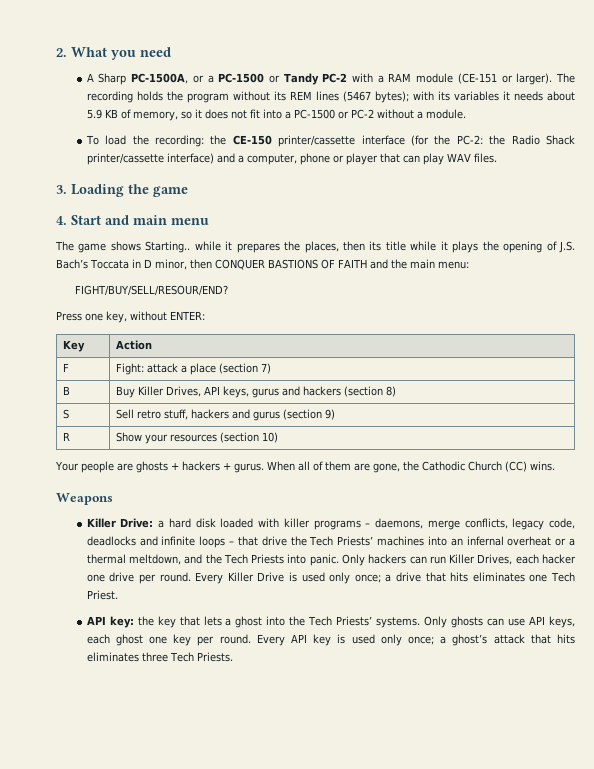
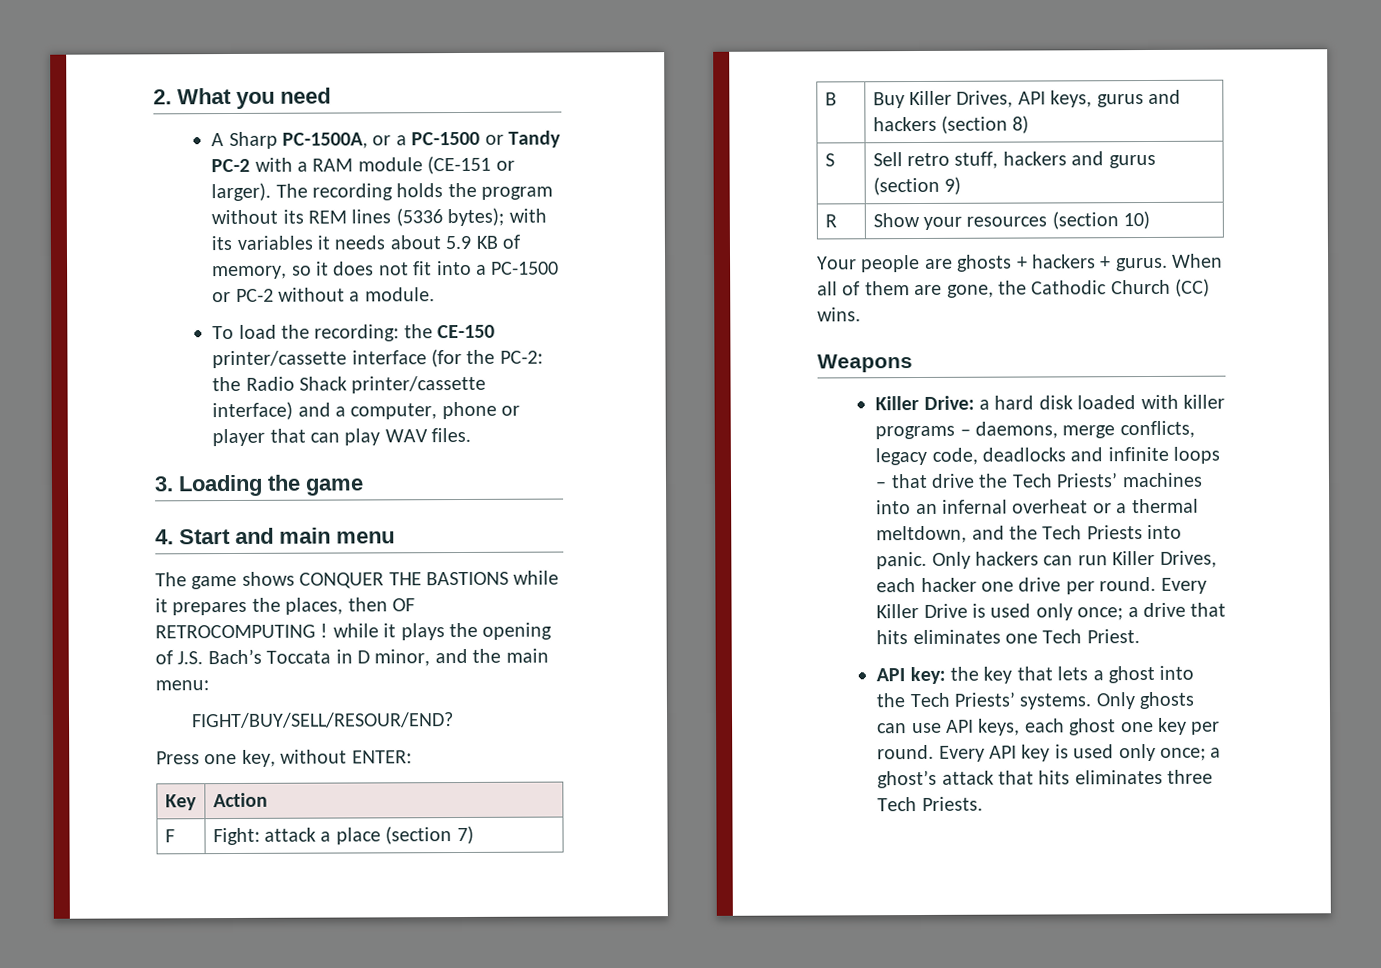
[342,91,371,102] (5467 -> [395,208,443,227] (5336
[145,241,191,253] Starting.. -> [299,571,509,589] CONQUER THE BASTIONS
[369,241,406,251] its title -> [392,598,415,612] [155,623,329,639] OF RETROCOMPUTING !
[189,259,367,270] then CONQUER BASTIONS OF FAITH -> (431, 658) none

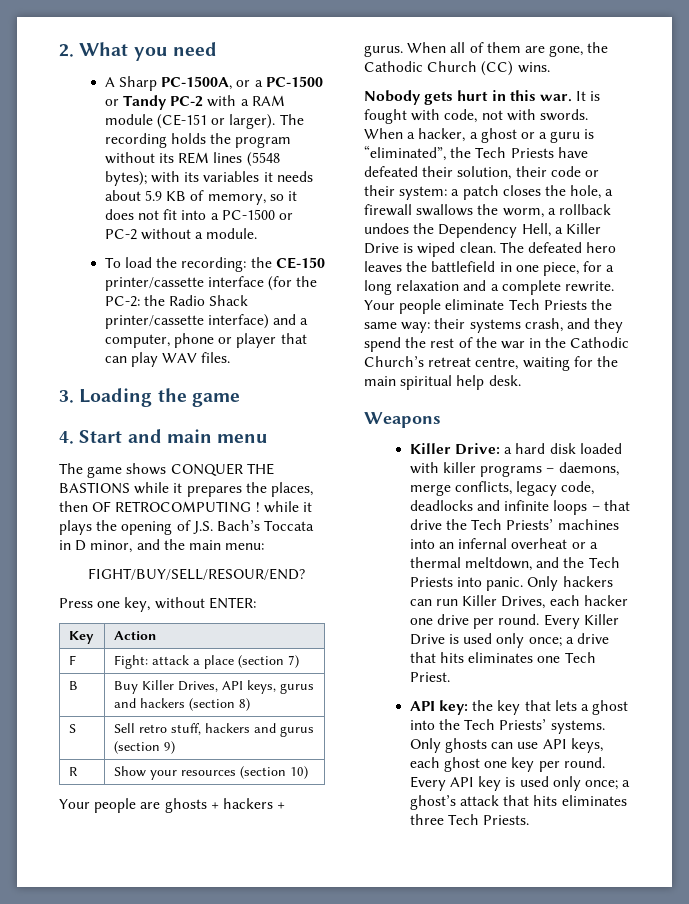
[395,208,443,227] (5336 -> [246,152,280,167] (5548
(861, 314) none -> [364,90,601,105] [364,109,588,124] [364,128,595,143] [364,145,588,161] [364,166,599,180] [364,185,614,200] [364,204,611,218] [364,223,601,238] [364,242,617,257] [364,261,615,276] [364,280,614,295] [364,299,612,314] [364,318,624,333] [364,337,630,352] [364,356,618,371] [364,375,521,390] // Nobody gets hurt in this war. It is fought with code, not with swords. When a hacker, a ghost or a guru is “eliminated”, the Tech Priests have defeated their solution, their code or their system: a patch closes the hole, a firewall swallows the worm, a rollback undoes the Dependency Hell, a Killer Drive is wiped clean. The defeated hero leaves the battlefield in one piece, for a long relaxation and a complete rewrite. Your people eliminate Tech Priests the same way: their systems crash, and they spend the rest of the war in the Cathodic Church’s retreat centre, waiting for the main spiritual help desk.

